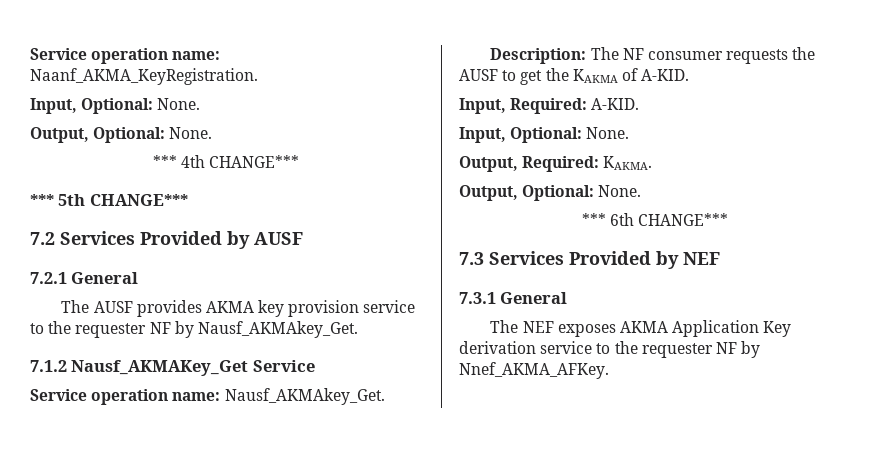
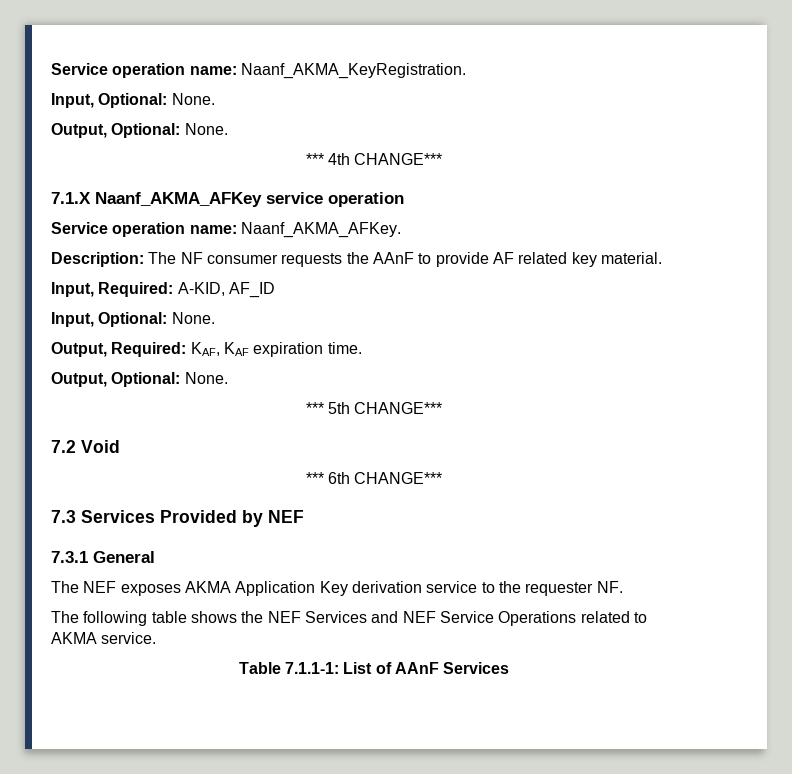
[30,194,188,206] [30,231,303,249] [30,272,139,284] [61,300,416,317] [30,321,358,338] [30,360,315,376] [30,388,385,405] *** 5th CHANGE*** // 7.2 Services Provided by AUSF // 7.2.1 General // The AUSF provides AKMA key provision service to the requester NF by Nausf_AKMAkey_Get. // 7.1.2 Nausf_AKMAKey_Get Service // Service operation name: Nausf_AKMAkey_Get. -> [51,192,404,207] [51,222,401,238] 7.1.X Naanf_AKMA_AFKey service operation // Service operation name: Naanf_AKMA_AFKey.
[459,68,690,85] AUSF to get the KAKMA of A-KID. -> [372,252,662,267] AAnF to provide AF related key material.
[591,98,640,110] A-KID. -> [177,282,275,298] A-KID, AF_ID
[603,156,653,170] [459,185,642,201] KAKMA. // Output, Optional: None. -> [190,342,362,357] [51,372,228,387] [305,402,443,414] [51,440,120,453] KAF, KAF expiration time. // Output, Optional: None. // *** 5th CHANGE*** // 7.2 Void
[715,341,761,358] [459,362,609,379] NF by Nnef_AKMA_AFKey. -> [596,581,623,593] [51,611,647,626] [51,632,157,644] [238,662,510,674] NF. // The following table shows the NEF Services and NEF Service Operations related to AKMA service. // Table 7.1.1-1: List of AAnF Services

